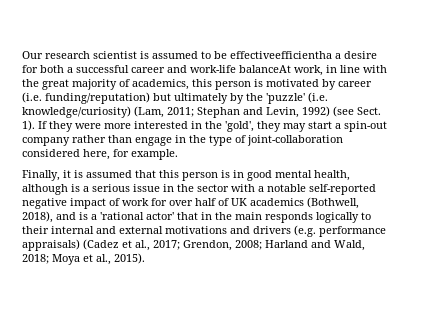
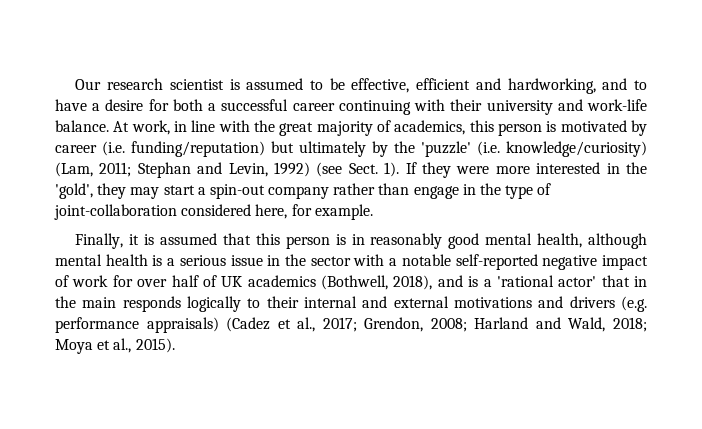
[230,51,332,59] effectiveefficientha -> [351,78,647,94] [55,99,87,111] effective, efficient and hardworking, and to have
[167,65,291,73] and work-life balanceAt -> [338,99,647,115] [55,120,130,132] continuing with their university and work-life balance. At
(244, 174) none -> [370,233,443,249] reasonably
(68, 189) none -> [55,254,148,266] mental health

